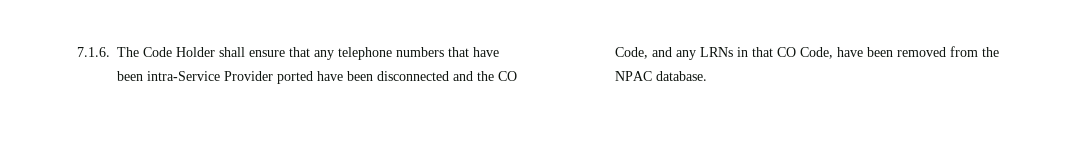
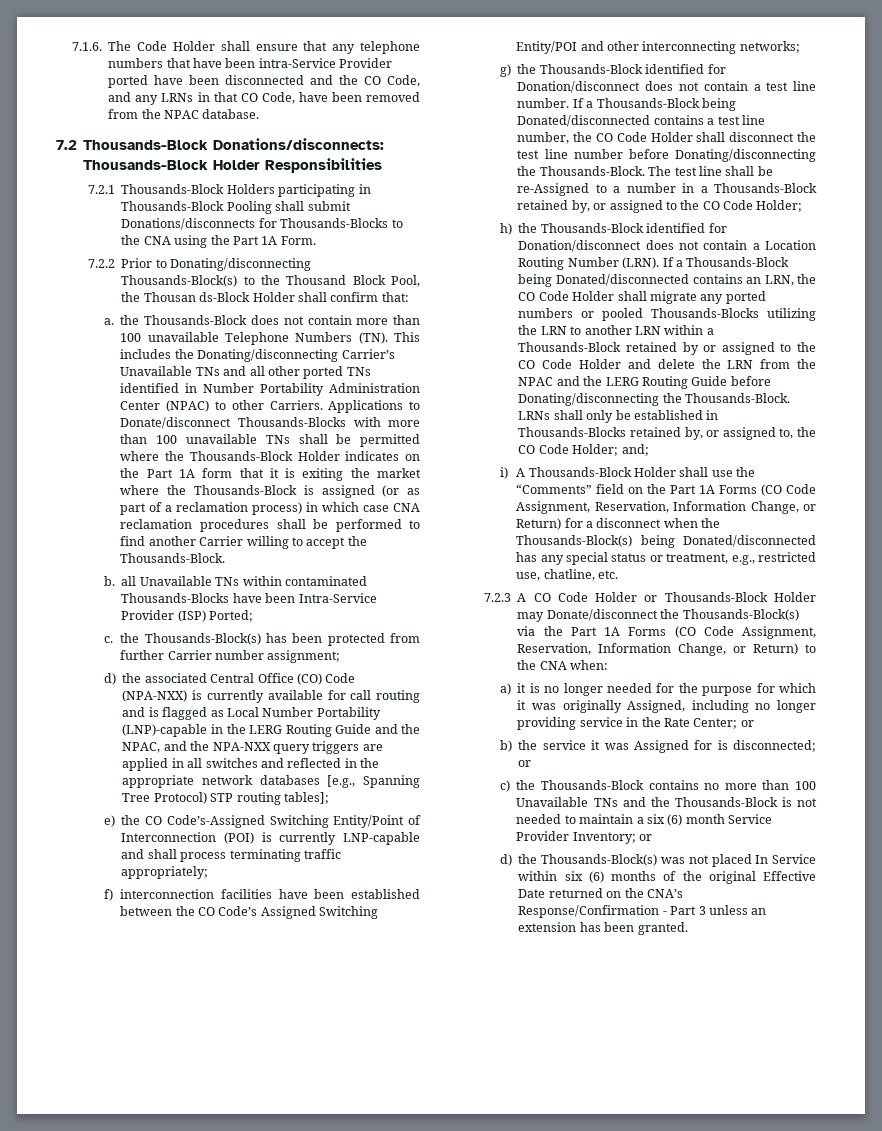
(707, 76) none -> [56,138,385,150] [83,158,383,173] [88,184,371,197] [121,201,351,214] [121,218,403,230] [121,235,316,248] [88,258,312,271] [121,275,420,287] [121,292,409,302] [104,315,420,325] [120,332,420,345] [120,349,395,362] [120,366,371,379] [120,383,421,396] [120,400,420,413] [120,417,420,429] [120,434,420,447] [120,451,420,461] [120,468,422,481] [120,485,420,498] [120,502,421,515] [120,519,420,532] [120,536,367,549] [120,553,226,563] [104,576,367,586] [121,593,377,603] [121,610,254,622] [104,633,420,646] [120,650,341,663] [104,673,356,685] [122,690,420,703] [122,707,381,720] [122,724,420,737] [122,741,383,754] [122,758,380,771] [122,775,421,788] [122,792,329,805] [104,815,421,828] [121,832,421,845] [121,849,341,862] [121,866,209,879] [104,889,420,901] [120,906,379,919] [516,41,800,54] [500,64,726,77] [517,81,816,93] [517,98,736,111] [517,115,765,127] [517,132,816,144] [517,149,816,162] [517,166,773,176] [517,183,817,196] [517,200,803,213] [500,223,727,235] [518,240,816,252] [518,257,790,270] [518,274,816,287] [518,291,766,304] [518,308,816,321] [518,325,714,335] [518,342,816,355] [518,359,816,369] [518,376,771,389] [518,393,791,406] [518,410,719,423] [518,427,816,440] [518,444,649,456] [500,467,756,479] [516,484,816,496] [516,501,816,514] [516,518,721,530] [516,535,816,548] [516,552,816,565] [516,569,619,581] [484,592,816,602] [517,609,799,622] [517,626,816,639] [517,643,816,656] [517,660,609,670] [500,683,816,696] [517,700,816,713] [517,717,754,730] [500,740,816,753] [518,760,532,767] [500,780,816,792] [516,797,817,807] [516,814,773,826] [516,831,653,844] [500,854,816,867] [518,871,816,884] [518,888,683,898] [518,905,767,918] [518,922,688,935] // 7.2 Thousands-Block Donations/disconnects: Thousands-Block Holder Responsibilities // 7.2.1 Thousands-Block Holders participating in Thousands-Block Pooling shall submit Donations/disconnects for Thousands-Blocks to the CNA using the Part 1A Form. // 7.2.2 Prior to Donating/disconnecting Thousands-Block(s) to the Thousand Block Pool, the Thousan ds-Block Holder shall confirm that: // a. the Thousands-Block does not contain more than 100 unavailable Telephone Numbers (TN). This includes the Donating/disconnecting Carrier’s Unavailable TNs and all other ported TNs identified in Number Portability Administration Center (NPAC) to other Carriers. Applications to Donate/disconnect Thousands-Blocks with more than 100 unavailable TNs shall be permitted where the Thousands-Block Holder indicates on the Part 1A form that it is exiting the market where the Thousands-Block is assigned (or as part of a reclamation process) in which case CNA reclamation procedures shall be performed to find another Carrier willing to accept the Thousands-Block. // b. all Unavailable TNs within contaminated Thousands-Blocks have been Intra-Service Provider (ISP) Ported; // c. the Thousands-Block(s) has been protected from further Carrier number assignment; // d) the associated Central Office (CO) Code (NPA-NXX) is currently available for call routing and is flagged as Local Number Portability (LNP)-capable in the LERG Routing Guide and the NPAC, and the NPA-NXX query triggers are applied in all switches and reflected in the appropriate network databases [e.g., Spanning Tree Protocol) STP routing tables]; // e) the CO Code’s-Assigned Switching Entity/Point of Interconnection (POI) is currently LNP-capable and shall process terminating traffic appropriately; // f) interconnection facilities have been established between the CO Code’s Assigned Switching Entity/POI and other interconnecting networks; // g) the Thousands-Block identified for Donation/disconnect does not contain a test line number. If a Thousands-Block being Donated/disconnected contains a test line number, the CO Code Holder shall disconnect the test line number before Donating/disconnecting the Thousands-Block. The test line shall be re-Assigned to a number in a Thousands-Block retained by, or assigned to the CO Code Holder; // h) the Thousands-Block identified for Donation/disconnect does not contain a Location Routing Number (LRN). If a Thousands-Block being Donated/disconnected contains an LRN, the CO Code Holder shall migrate any ported numbers or pooled Thousands-Blocks utilizing the LRN to another LRN within a Thousands-Block retained by or assigned to the CO Code Holder and delete the LRN from the NPAC and the LERG Routing Guide before Donating/disconnecting the Thousands-Block. LRNs shall only be established in Thousands-Blocks retained by, or assigned to, the CO Code Holder; and; // i) A Thousands-Block Holder shall use the “Comments” field on the Part 1A Forms (CO Code Assignment, Reservation, Information Change, or Return) for a disconnect when the Thousands-Block(s) being Donated/disconnected has any special status or treatment, e.g., restricted use, chatline, etc. // 7.2.3 A CO Code Holder or Thousands-Block Holder may Donate/disconnect the Thousands-Block(s) via the Part 1A Forms (CO Code Assignment, Reservation, Information Change, or Return) to the CNA when: // a) it is no longer needed for the purpose for which it was originally Assigned, including no longer providing service in the Rate Center; or // b) the service it was Assigned for is disconnected; or // c) the Thousands-Block contains no more than 100 Unavailable TNs and the Thousands-Block is not needed to maintain a six (6) month Service Provider Inventory; or // d) the Thousands-Block(s) was not placed In Service within six (6) months of the original Effective Date returned on the CNA’s Response/Confirmation - Part 3 unless an extension has been granted.

